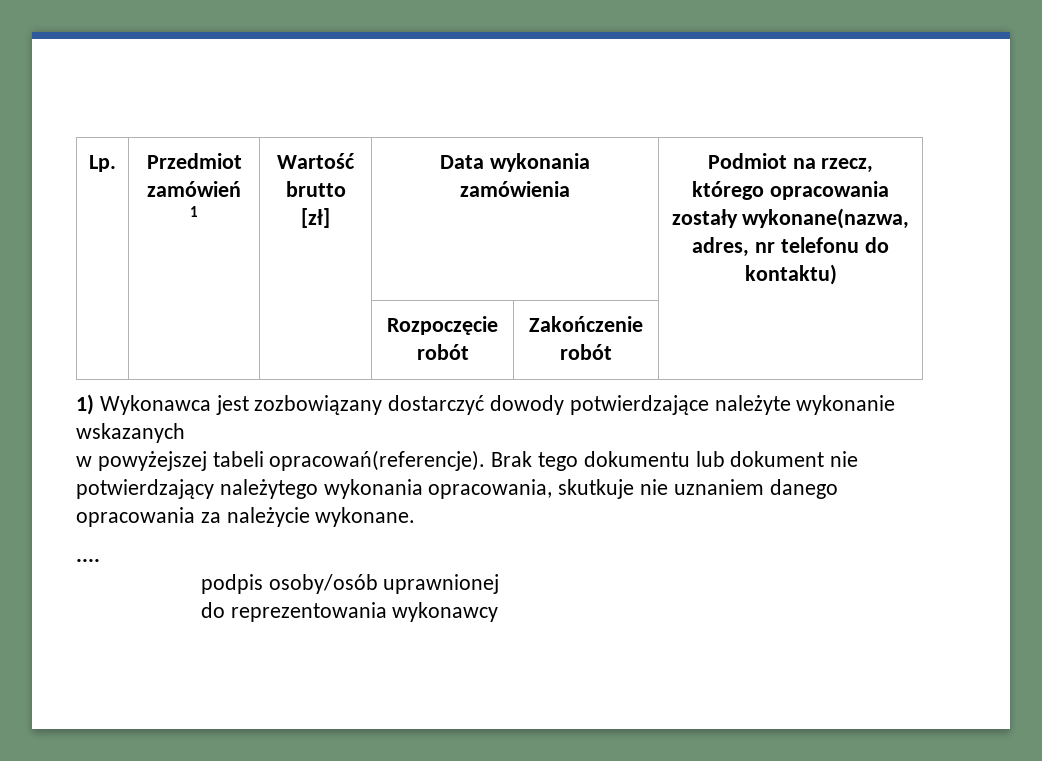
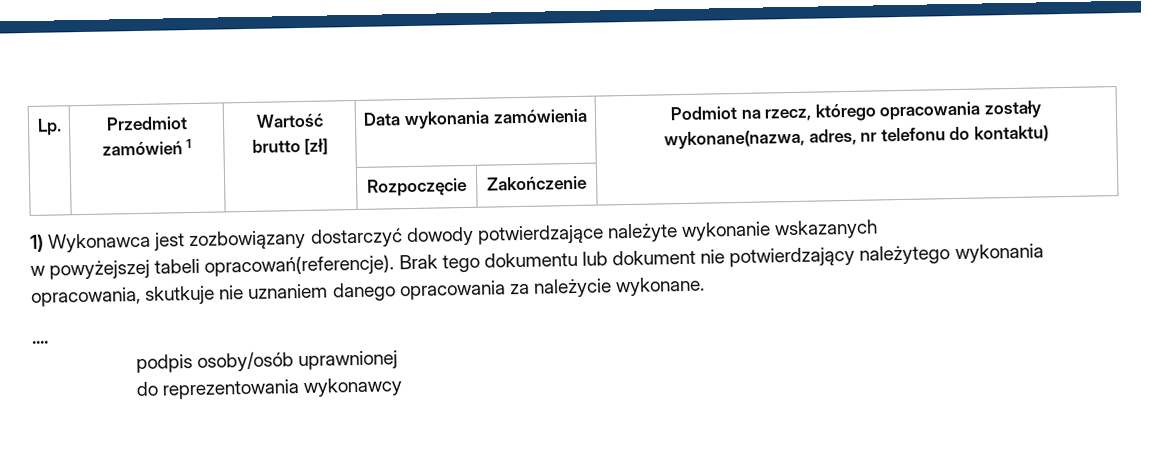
[416,344,469,360] robót -> (467, 187) none
[560,344,612,360] robót -> (587, 183) none

